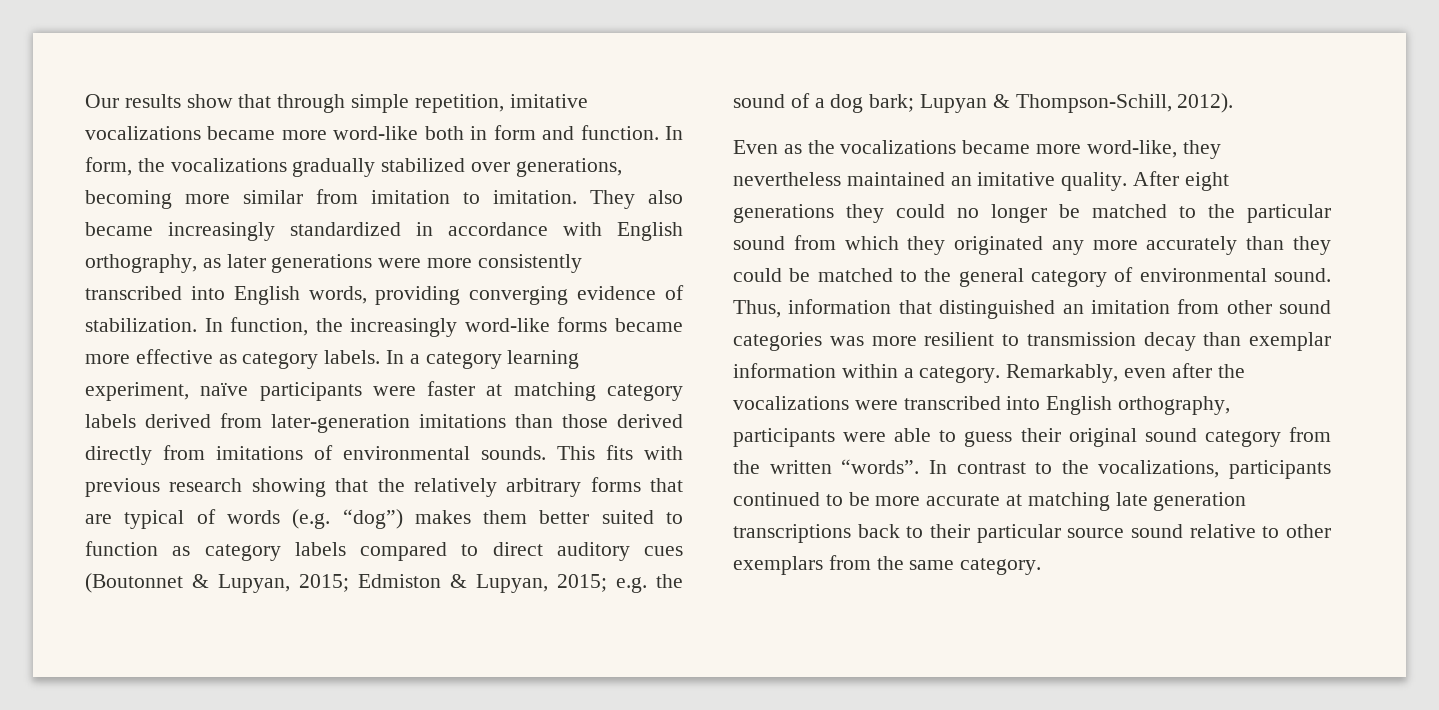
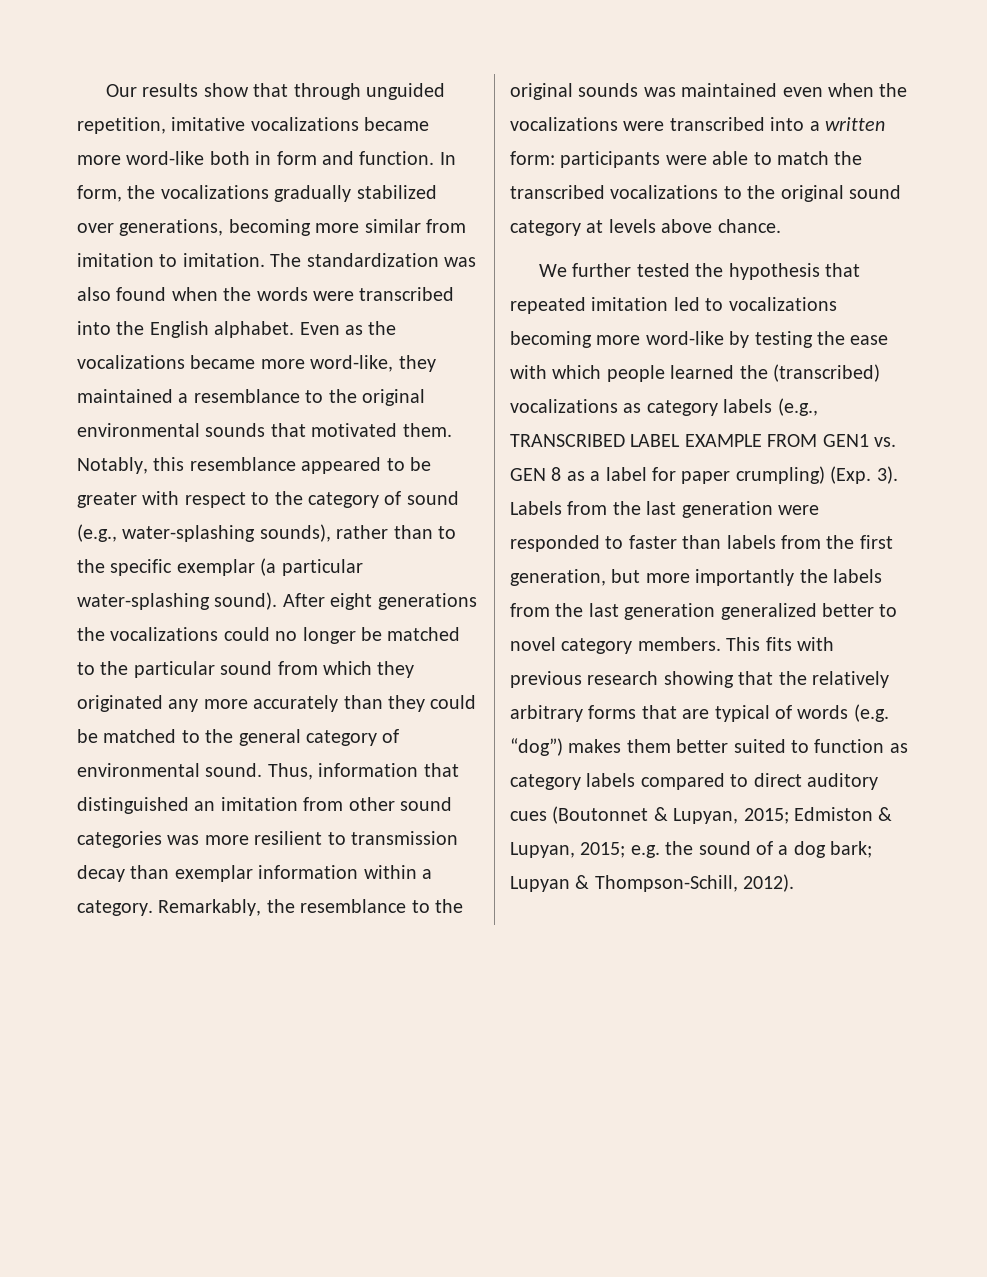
[351,94,410,113] simple -> [365,83,445,100] unguided
[590,190,683,209] [85,222,683,241] [85,254,582,273] [85,285,684,305] [85,317,683,337] [85,349,580,369] [85,381,683,401] [85,413,683,433] [85,445,546,465] They also became increasingly standardized in accordance with English orthography, as later generations were more consistently transcribed into English words, providing converging evidence of stabilization. In function, the increasingly word-like forms became more effective as category labels. In a category learning experiment, naïve participants were faster at matching category labels derived from later-generation imitations than those derived directly from imitations of environmental sounds. -> [270,253,476,267] [77,287,455,301] [77,321,397,338] [77,355,436,372] [77,389,425,406] [77,423,452,437] [77,457,431,474] [77,491,459,508] [77,524,456,542] [77,558,363,576] [77,592,477,610] [77,627,461,644] [77,661,415,678] [77,695,477,712] [77,729,400,746] [77,763,459,780] [77,797,452,814] [77,831,458,848] [77,865,432,882] [77,899,463,916] [510,83,908,100] [510,117,885,131] [510,151,863,168] [510,185,901,202] [510,219,781,236] [538,263,860,280] [510,297,837,314] [510,331,889,348] [510,364,880,382] [510,398,818,416] [510,434,896,447] [510,466,898,484] [510,501,819,518] [510,535,893,552] [510,569,882,586] [510,603,898,620] [510,637,721,654] The standardization was also found when the words were transcribed into the English alphabet. Even as the vocalizations became more word-like, they maintained a resemblance to the original environmental sounds that motivated them. Notably, this resemblance appeared to be greater with respect to the category of sound (e.g., water-splashing sounds), rather than to the specific exemplar (a particular water-splashing sound). After eight generations the vocalizations could no longer be matched to the particular sound from which they originated any more accurately than they could be matched to the general category of environmental sound. Thus, information that distinguished an imitation from other sound categories was more resilient to transmission decay than exemplar information within a category. Remarkably, the resemblance to the original sounds was maintained even when the vocalizations were transcribed into a written form: participants were able to match the transcribed vocalizations to the original sound category at levels above chance. // We further tested the hypothesis that repeated imitation led to vocalizations becoming more word-like by testing the ease with which people learned the (transcribed) vocalizations as category labels (e.g., TRANSCRIBED LABEL EXAMPLE FROM GEN1 vs. GEN 8 as a label for paper crumpling) (Exp. 3). Labels from the last generation were responded to faster than labels from the first generation, but more importantly the labels from the last generation generalized better to novel category members.
[733,140,1221,159] [733,171,1229,191] [733,204,1331,223] [733,235,1331,255] [733,267,1331,287] [733,299,1331,319] [733,332,1331,351] [733,363,1245,383] [733,396,1231,415] [733,427,1331,447] [733,459,1331,479] [733,492,1247,511] [733,524,1331,543] [733,555,1042,575] // Even as the vocalizations became more word-like, they nevertheless maintained an imitative quality. After eight generations they could no longer be matched to the particular sound from which they originated any more accurately than they could be matched to the general category of environmental sound. Thus, information that distinguished an imitation from other sound categories was more resilient to transmission decay than exemplar information within a category. Remarkably, even after the vocalizations were transcribed into English orthography, participants were able to guess their original sound category from the written “words”. In contrast to the vocalizations, participants continued to be more accurate at matching late generation transcriptions back to their particular source sound relative to other exemplars from the same category. -> (795, 883) none

